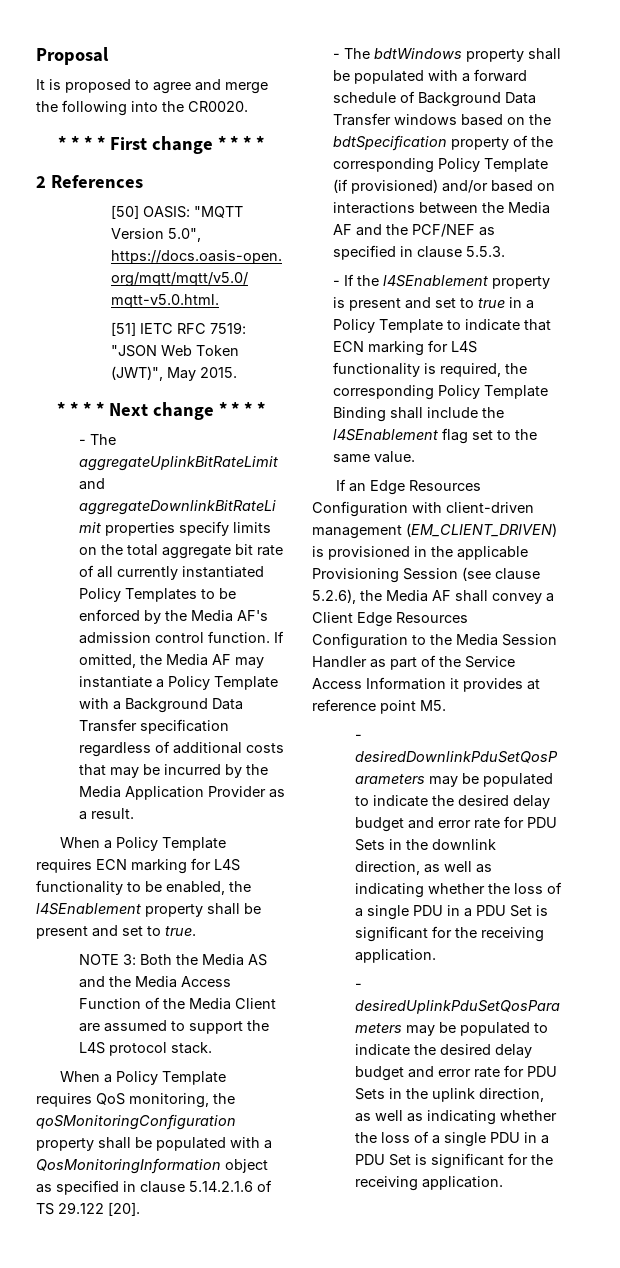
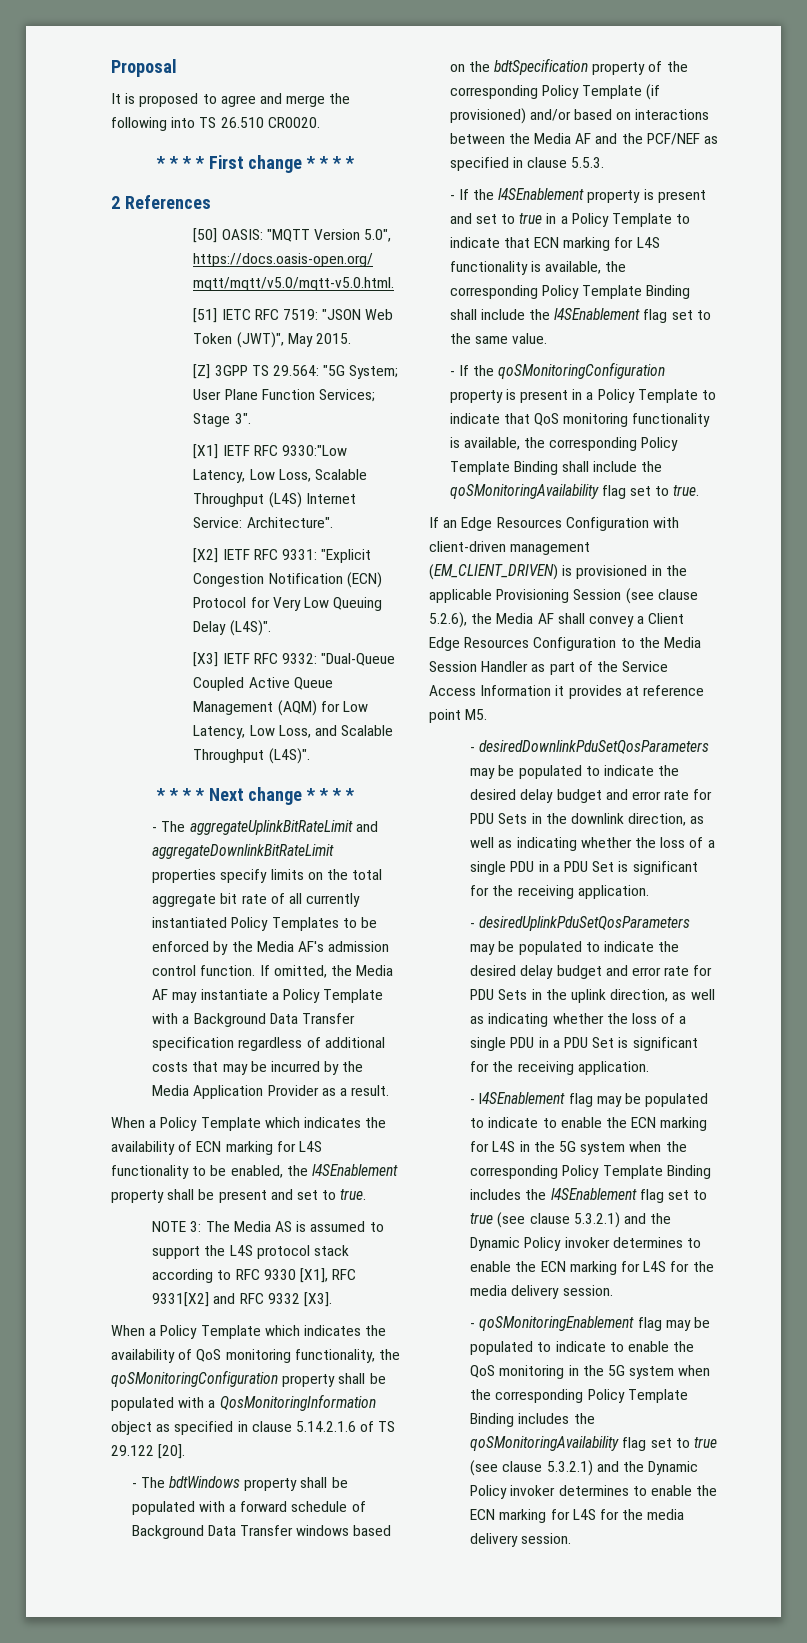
[162,101,184,112] the -> [199,117,264,128] TS 26.510
(237, 372) none -> [193,364,399,379] [193,389,375,402] [193,413,251,427] [193,444,347,459] [193,469,367,483] [193,492,356,508] [193,517,333,528] [193,548,372,563] [193,572,382,588] [193,597,383,611] [193,620,271,636] [193,652,396,667] [193,677,333,691] [193,700,368,716] [193,725,394,739] [193,748,310,764] // [Z] 3GPP TS 29.564: "5G System; User Plane Function Services; Stage 3". // [X1] IETF RFC 9330:"Low Latency, Low Loss, Scalable Throughput (L4S) Internet Service: Architecture". // [X2] IETF RFC 9331: "Explicit Congestion Notification (ECN) Protocol for Very Low Queuing Delay (L4S)". // [X3] IETF RFC 9332: "Dual-Queue Coupled Active Queue Management (AQM) for Low Latency, Low Loss, and Scalable Throughput (L4S)".
[36,859,92,873] requires -> [264,1117,387,1128] [111,1141,193,1155] which indicates the availability of
[139,954,267,966] [78,976,231,988] [78,997,276,1010] [78,1023,100,1032] Both the Media AS and the Media Access Function of the Media Client are -> [205,1221,307,1232] The Media AS is
[170,1042,212,1054] [60,1071,227,1085] [36,1093,209,1108] stack. // When a Policy Template requires QoS monitoring, -> [313,1245,349,1256] [152,1268,357,1283] [152,1292,332,1307] [111,1325,387,1339] [111,1349,375,1363] stack according to RFC 9330 [X1], RFC 9331[X2] and RFC 9332 [X3]. // When a Policy Template which indicates the availability of QoS monitoring functionality,
[440,363,502,377] required, -> [544,261,601,274] available,
(416, 457) none -> [449,362,666,379] [449,389,716,403] [449,413,711,427] [449,437,679,451] [449,461,663,475] [449,484,700,499] // - If the qoSMonitoringConfiguration property is present in a Policy Template to indicate that QoS monitoring functionality is available, the corresponding Policy Template Binding shall include the qoSMonitoringAvailability flag set to true.
(503, 1183) none -> [470,1092,709,1107] [470,1117,708,1131] [470,1141,687,1155] [470,1165,711,1179] [470,1188,708,1203] [470,1212,672,1228] [470,1237,701,1251] [470,1261,714,1275] [470,1285,613,1299] [470,1316,710,1331] [470,1341,695,1355] [470,1365,711,1379] [470,1389,688,1403] [470,1413,595,1427] [470,1436,717,1451] [470,1460,699,1476] [470,1485,718,1499] [470,1509,685,1523] [470,1533,572,1547] // - l4SEnablement flag may be populated to indicate to enable the ECN marking for L4S in the 5G system when the corresponding Policy Template Binding includes the l4SEnablement flag set to true (see clause 5.3.2.1) and the Dynamic Policy invoker determines to enable the ECN marking for L4S for the media delivery session. // - qoSMonitoringEnablement flag may be populated to indicate to enable the QoS monitoring in the 5G system when the corresponding Policy Template Binding includes the qoSMonitoringAvailability flag set to true (see clause 5.3.2.1) and the Dynamic Policy invoker determines to enable the ECN marking for L4S for the media delivery session.

